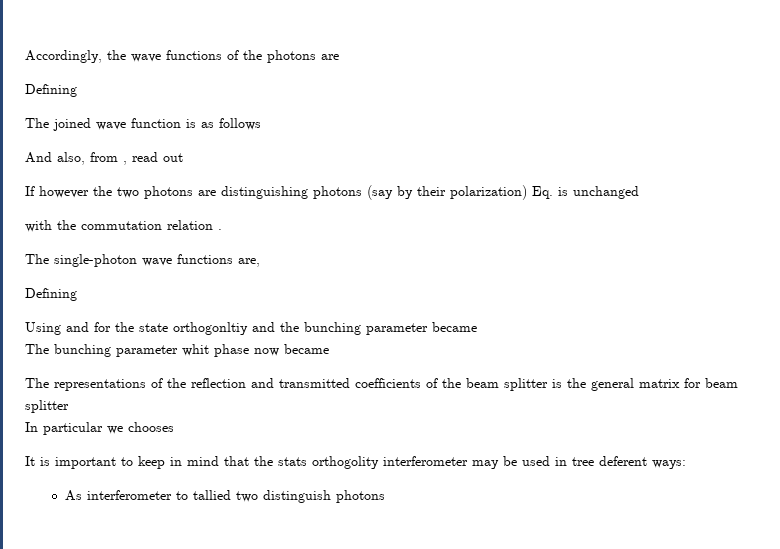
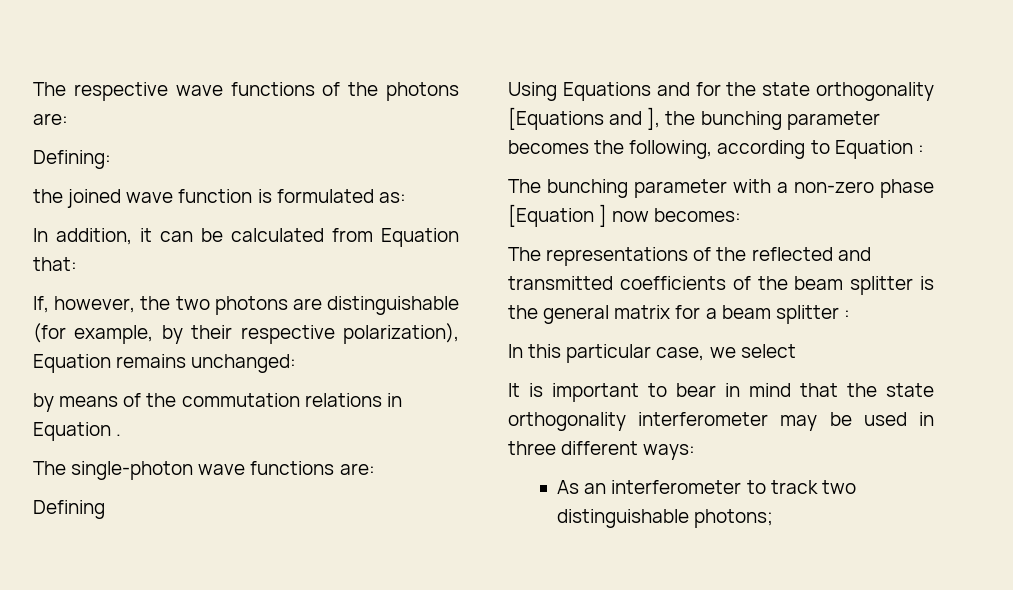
[25,50,126,63] Accordingly, the -> [33,82,168,101] The respective
[321,54,339,60] [25,84,77,97] [25,118,49,128] are // Defining // The -> [33,113,68,125] [33,150,111,169] [33,189,63,203] are: // Defining: // the
[201,118,261,130] [25,152,183,165] [25,185,639,200] [25,220,213,232] as follows // And also, from , read out // If however the two photons are distinguishing photons (say by their polarization) Eq. is unchanged // with the commutation relation -> [276,189,406,203] [33,228,459,247] [33,257,77,271] [33,296,460,315] [33,323,459,344] [33,354,297,373] [33,393,402,412] [33,422,111,441] formulated as: // In addition, it can be calculated from Equation that: // If, however, the two photons are distinguishable (for example, by their respective polarization), Equation remains unchanged: // by means of the commutation relations in Equation
[238,258,260,267] are, -> [339,463,375,475] are:
(61, 328) none -> [562,82,651,101] Equations
[173,322,477,335] [25,344,329,357] orthogonltiy and the bunching parameter became // The bunching parameter whit phase now became -> [816,82,934,101] [508,107,880,130] [508,140,924,159] [508,179,934,198] [508,204,742,227] orthogonality [Equations and ], the bunching parameter becomes the following, according to Equation : // The bunching parameter with a non-zero phase [Equation ] now becomes:
[191,378,246,388] reflection -> [751,247,833,261] reflected
[705,378,738,388] [25,400,69,413] [25,422,174,435] beam splitter // In particular we chooses -> [705,305,850,324] [508,344,796,363] a beam splitter : // In this particular case, we select
[138,456,165,469] keep -> [676,383,716,397] bear
[278,456,379,469] stats orthogolity -> [886,383,934,397] [508,412,626,431] state orthogonality
[572,456,647,466] tree deferent -> [508,441,639,455] three different
(82, 495) none -> [584,483,607,494] an
[192,490,385,503] tallied two distinguish photons -> [770,480,856,494] [557,509,774,528] track two distinguishable photons;

